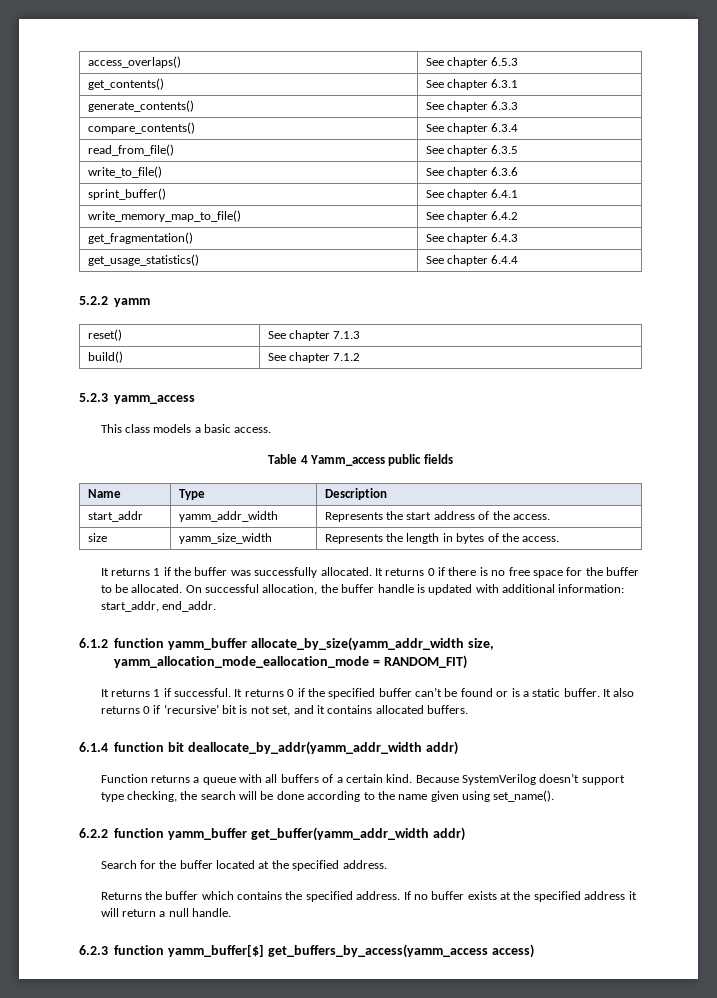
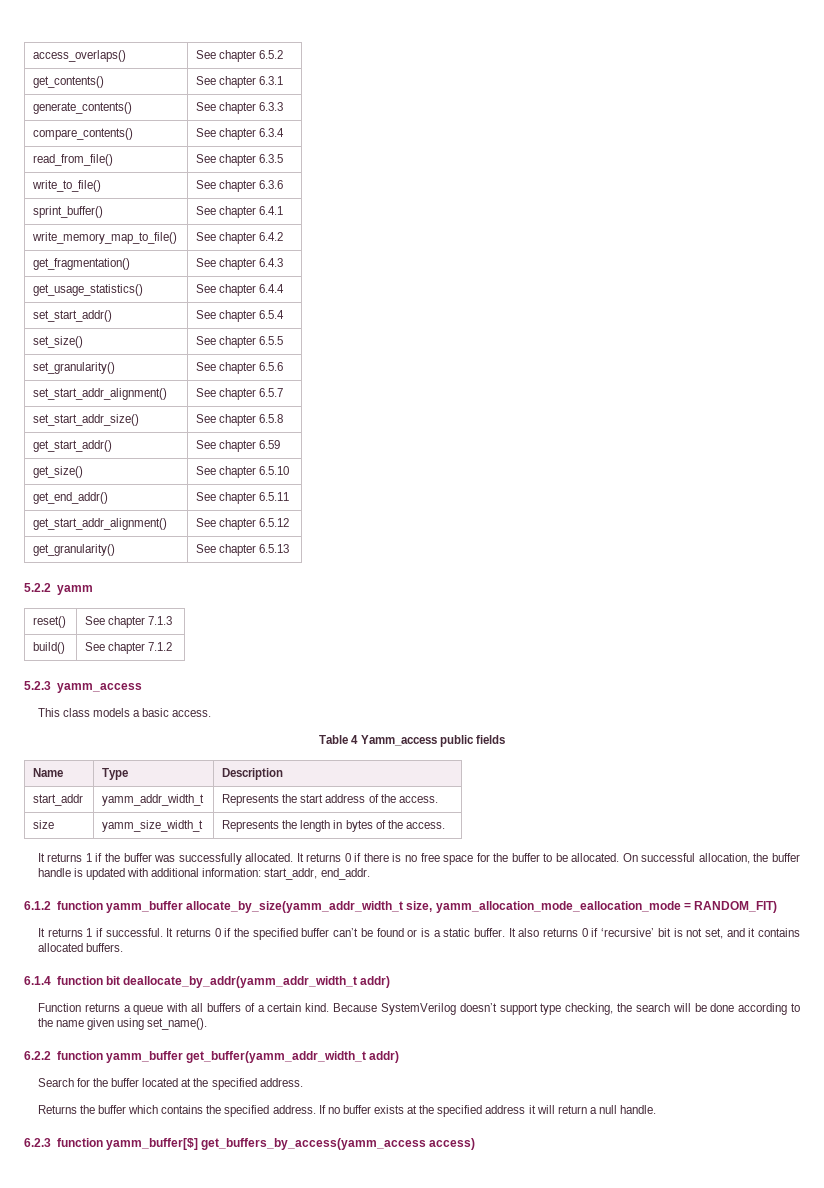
[491,57,519,66] 6.5.3 -> [259,50,284,59] 6.5.2
(519, 259) none -> [33,310,113,322] [196,310,285,322] [33,336,84,348] [196,336,284,348] [33,362,116,374] [196,362,284,374] [33,388,168,400] [196,388,284,400] [33,414,140,426] [196,414,284,426] [33,440,113,452] [196,440,281,452] [33,466,84,478] [196,466,290,478] [33,492,109,504] [196,492,290,504] [33,518,168,530] [196,518,290,530] [33,544,116,556] [196,544,290,556] // set_start_addr() | See chapter 6.5.4 // set_size() | See chapter 6.5.5 // set_granularity() | See chapter 6.5.6 // set_start_addr_alignment() | See chapter 6.5.7 // set_start_addr_size() | See chapter 6.5.8 // get_start_addr() | See chapter 6.59 // get_size() | See chapter 6.5.10 // get_end_addr() | See chapter 6.5.11 // get_start_addr_alignment() | See chapter 6.5.12 // get_granularity() | See chapter 6.5.13
[178,511,278,522] yamm_addr_width -> [102,794,205,806] yamm_addr_width_t
[178,533,272,544] yamm_size_width -> [102,820,204,832] yamm_size_width_t
[250,637,464,651] allocate_by_size(yamm_addr_width -> [186,901,404,913] allocate_by_size(yamm_addr_width_t
[187,741,422,755] deallocate_by_addr(yamm_addr_width -> [123,976,358,988] deallocate_by_addr(yamm_addr_width_t
[250,827,429,841] get_buffer(yamm_addr_width -> [186,1051,367,1063] get_buffer(yamm_addr_width_t

